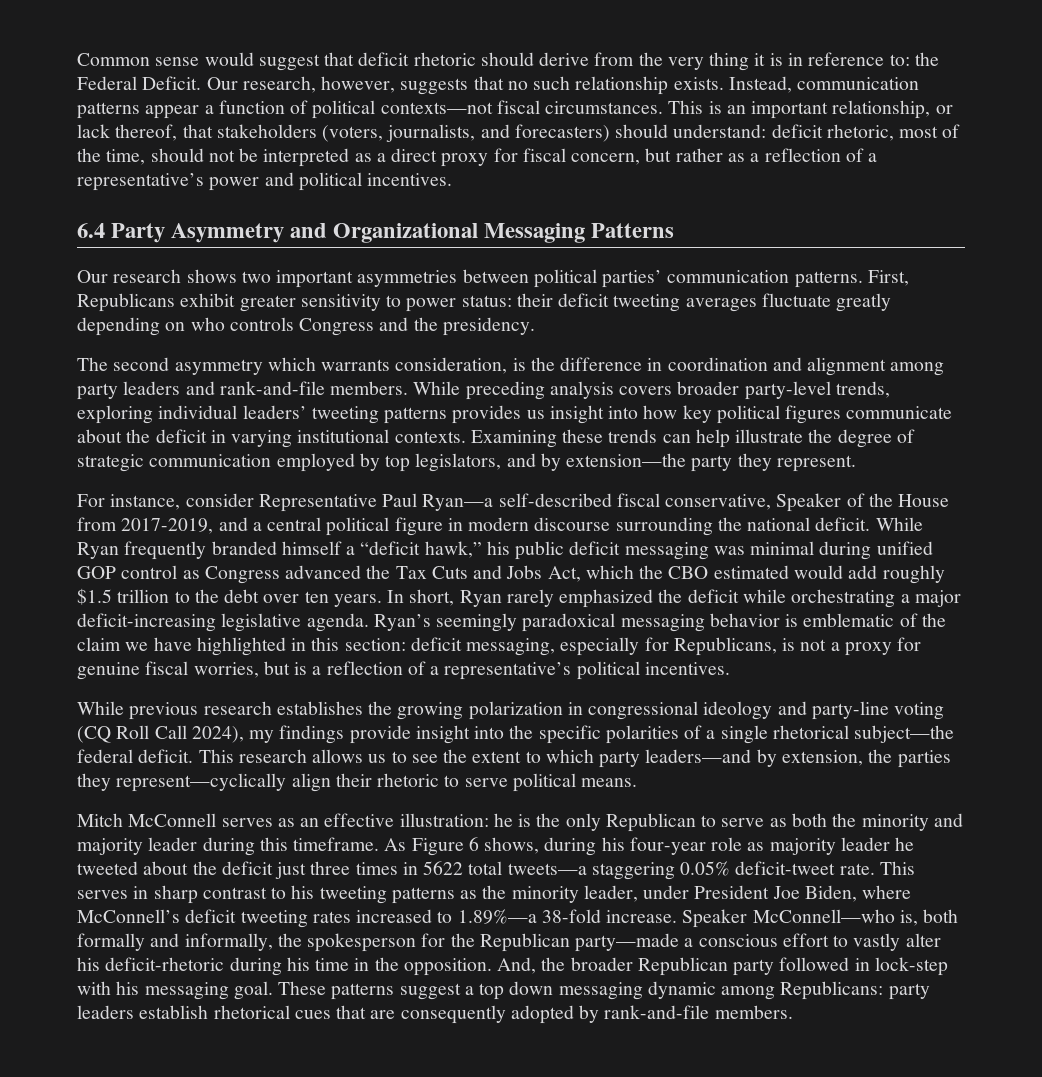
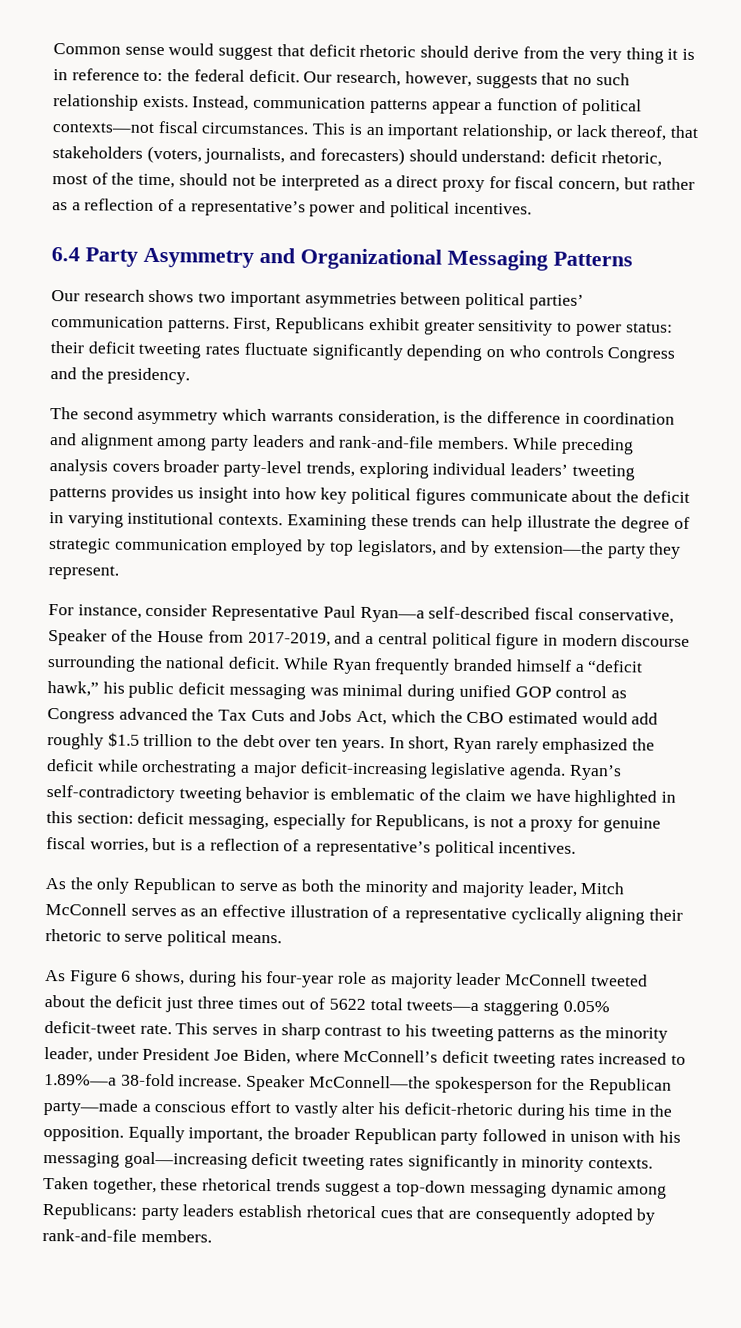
[77,76,202,90] Federal Deficit. -> [193,69,300,83] federal deficit.
[685,293,892,312] averages fluctuate greatly -> [205,342,403,361] rates fluctuate significantly
[436,613,705,632] seemingly paradoxical messaging -> [46,785,242,803] self-contradictory tweeting
[77,701,945,720] [77,725,955,744] [77,749,951,768] [77,773,638,792] [77,813,532,827] While previous research establishes the growing polarization in congressional ideology and party-line voting (CQ Roll Call 2024), my findings provide insight into the specific polarities of a single rhetorical subject—the federal deficit. This research allows us to see the extent to which party leaders—and by extension, the parties they represent—cyclically align their rhetoric to serve political means. // Mitch McConnell serves as an effective illustration: he is -> [45,878,67,890] As
[148,837,380,856] leader during this timeframe. -> [527,881,625,897] [45,903,683,925] [45,929,282,947] leader, Mitch McConnell serves as an effective illustration of a representative cyclically aligning their rhetoric to serve political means. //
[895,837,915,851] he -> [504,973,587,987] McConnell
[402,862,418,875] in -> [281,997,326,1010] out of
[752,909,959,926] [77,933,302,951] McConnell—who is, both formally and informally, the -> [308,1075,431,1089] McConnell—the
[497,957,537,974] And, -> [127,1125,264,1144] Equally important,
[874,957,948,976] lock-step -> [569,1130,619,1143] unison
[233,981,554,1000] goal. These patterns suggest a top down -> [123,1151,653,1172] [43,1176,467,1197] goal—increasing deficit tweeting rates significantly in minority contexts. Taken together, these rhetorical trends suggest a top-down

